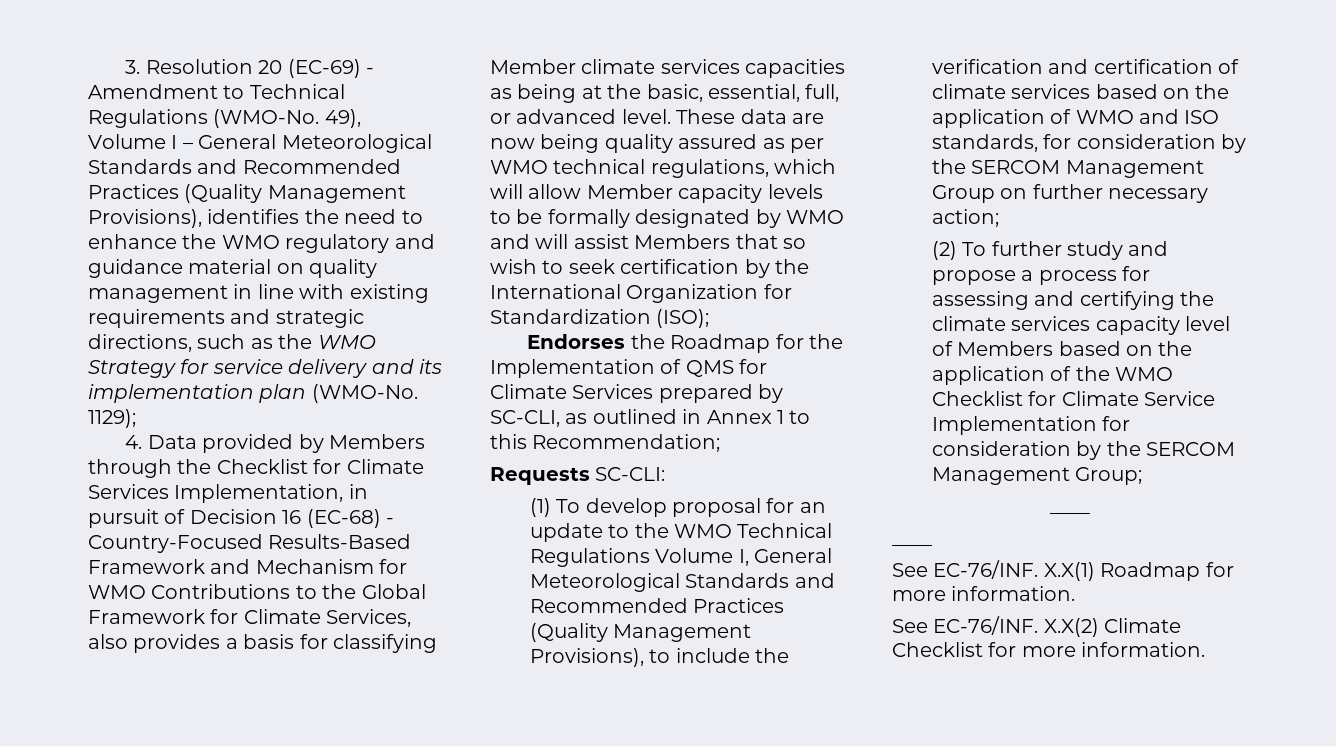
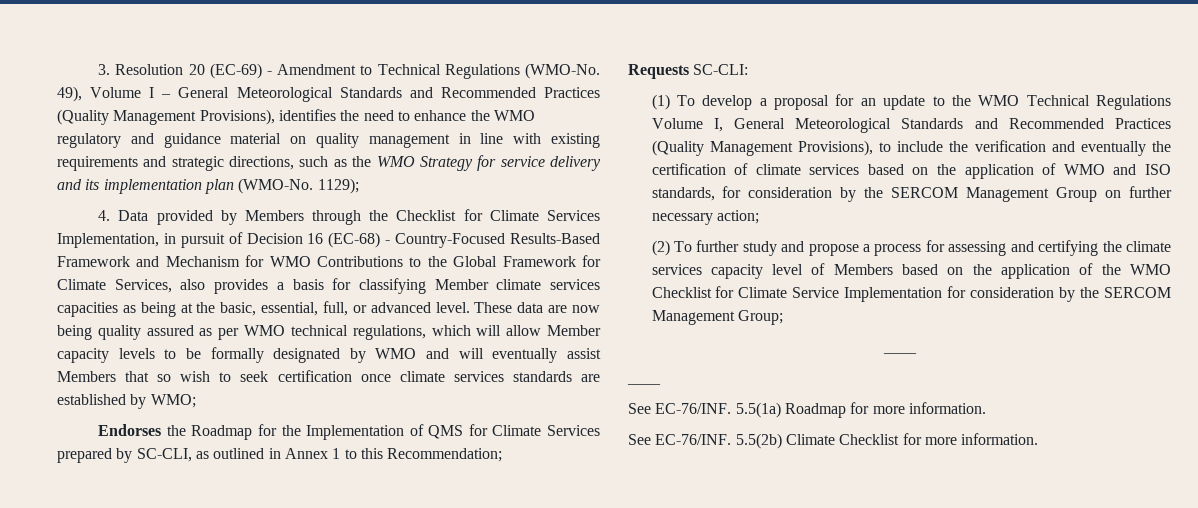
(569, 241) none -> [492,348,558,363] eventually
[744,259,809,278] [490,284,792,303] [490,309,710,328] by the International Organization for Standardization (ISO); -> [360,371,601,382] [57,394,196,409] once climate services standards are established by WMO;
(667, 507) none -> [759,98,767,106] a
(1089, 66) none -> [1080,141,1171,156] eventually the
[1043,562,1095,581] X.X(1) -> [735,402,781,418] 5.5(1a)
[1043,618,1099,637] X.X(2) -> [735,433,782,449] 5.5(2b)

